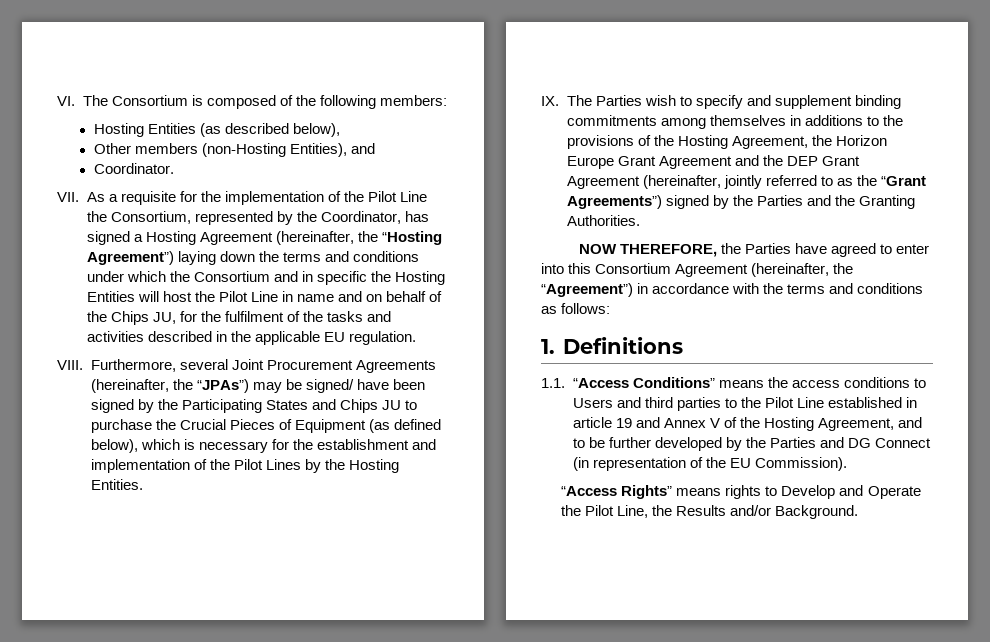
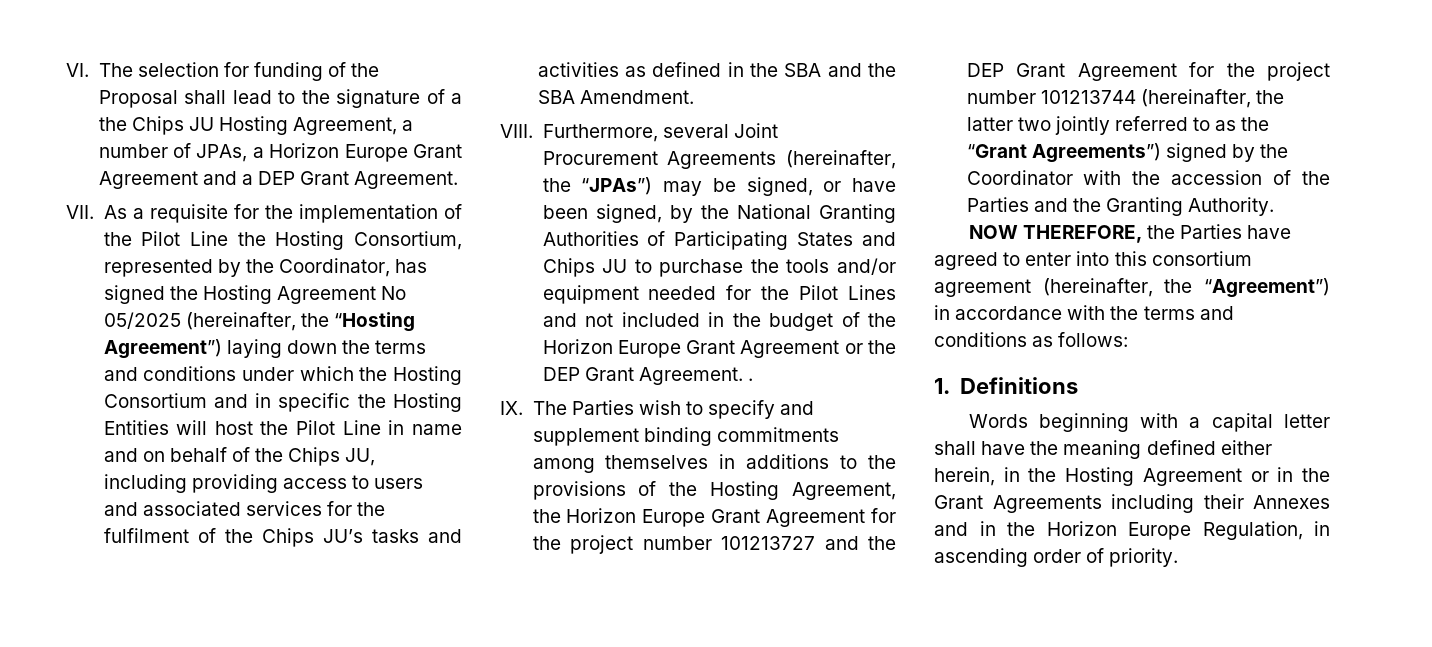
[111,95,447,109] [93,123,340,137] [93,143,375,157] [93,163,174,174] Consortium is composed of the following members: // Hosting Entities (as described below), // Other members (non-Hosting Entities), and // Coordinator. -> [137,62,380,81] [98,89,462,108] [98,116,414,135] [98,143,463,162] [98,171,459,189] selection for funding of the Proposal shall lead to the signature of a the Chips JU Hosting Agreement, a number of JPAs, a Horizon Europe Grant Agreement and a DEP Grant Agreement.
(107, 216) none -> [275,231,345,250] Hosting
[133,231,273,245] a Hosting Agreement -> [169,285,407,304] [103,312,181,329] the Hosting Agreement No 05/2025
(190, 276) none -> [393,366,462,385] Hosting
(176, 318) none -> [103,474,424,493] [103,501,322,516] including providing access to users and associated services
(323, 316) none -> [261,528,363,547] Chips JU’s
[147,331,416,345] described in the applicable EU regulation. -> [624,62,896,77] [537,90,694,104] as defined in the SBA and the SBA Amendment.
[305,379,354,393] signed/ -> [746,177,842,196] signed, or
[90,399,178,413] signed by the -> [595,204,896,223] [542,231,666,246] signed, by the National Granting Authorities of
[179,419,441,433] [90,439,436,453] [90,459,399,473] [90,479,143,490] Crucial Pieces of Equipment (as defined below), which is necessary for the establishment and implementation of the Pilot Lines by the Hosting Entities. -> [786,258,896,275] [542,285,896,304] [542,312,896,331] [542,339,896,358] [542,367,753,385] tools and/or equipment needed for the Pilot Lines and not included in the budget of the Horizon Europe Grant Agreement or the DEP Grant Agreement. .
(732, 162) none -> [871,508,896,523] [532,535,815,554] for the project number 101213727
[642,175,721,189] (hereinafter, -> [1189,62,1330,81] [966,89,1284,108] [966,117,1051,131] for the project number 101213744 (hereinafter, the latter two
(753, 200) none -> [966,170,1330,185] Coordinator with the accession of the
[566,215,640,226] Authorities. -> [1188,197,1275,216] Authority.
[595,263,749,277] Consortium Agreement -> [1151,251,1252,266] [934,279,1031,297] consortium agreement
[541,377,926,388] [572,397,917,411] [572,417,922,431] [572,437,931,451] [572,457,847,471] [561,485,921,499] [561,505,859,519] 1.1. “Access Conditions” means the access conditions to Users and third parties to the Pilot Line established in article 19 and Annex V of the Hosting Agreement, and to be further developed by the Parties and DG Connect (in representation of the EU Commission). // “Access Rights” means rights to Develop and Operate the Pilot Line, the Results and/or Background. -> [968,413,1330,432] [934,440,1272,459] [934,467,1330,486] [934,494,1330,513] [934,521,1330,540] [934,548,1179,567] Words beginning with a capital letter shall have the meaning defined either herein, in the Hosting Agreement or in the Grant Agreements including their Annexes and in the Horizon Europe Regulation, in ascending order of priority.

